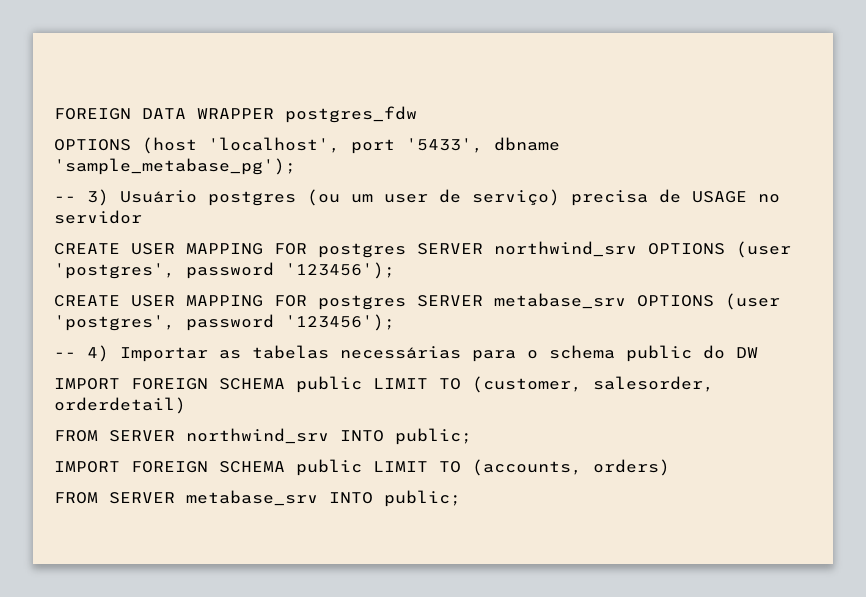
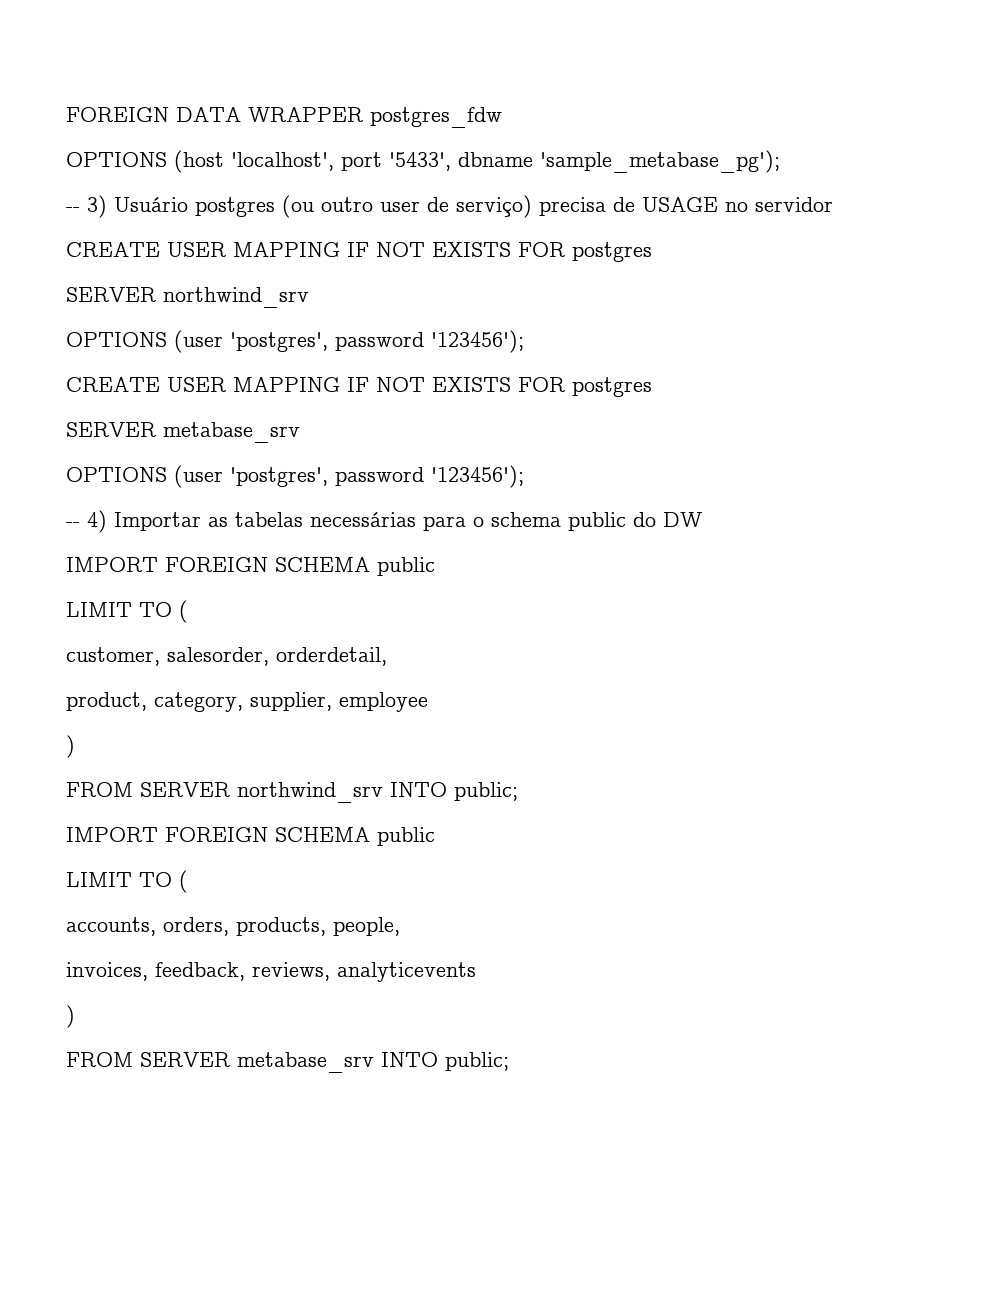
[351,194,373,203] um -> [321,197,373,212] outro
[274,241,637,258] FOR postgres SERVER northwind_srv -> [347,242,652,262] [66,287,309,308] IF NOT EXISTS FOR postgres // SERVER northwind_srv //
[274,293,626,310] FOR postgres SERVER metabase_srv -> [347,377,652,397] [66,422,300,443] IF NOT EXISTS FOR postgres // SERVER metabase_srv //
[373,376,714,393] [54,397,186,414] LIMIT TO (customer, salesorder, orderdetail) -> [66,600,188,623] [66,647,387,666] [66,692,428,712] [66,735,75,758] // LIMIT TO ( // customer, salesorder, orderdetail, // product, category, supplier, employee // )
[373,459,670,476] LIMIT TO (accounts, orders) -> [66,870,188,893] [66,917,400,936] [66,962,476,982] [66,1005,75,1028] // LIMIT TO ( // accounts, orders, products, people, // invoices, feedback, reviews, analyticevents // )

